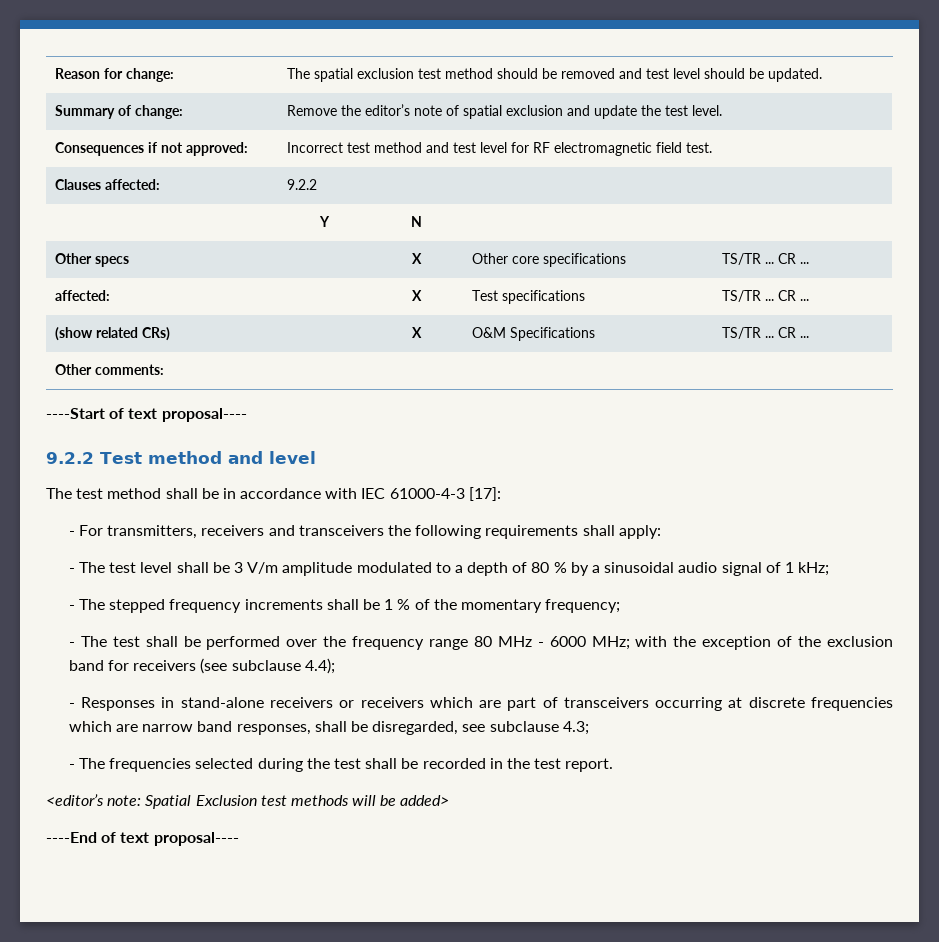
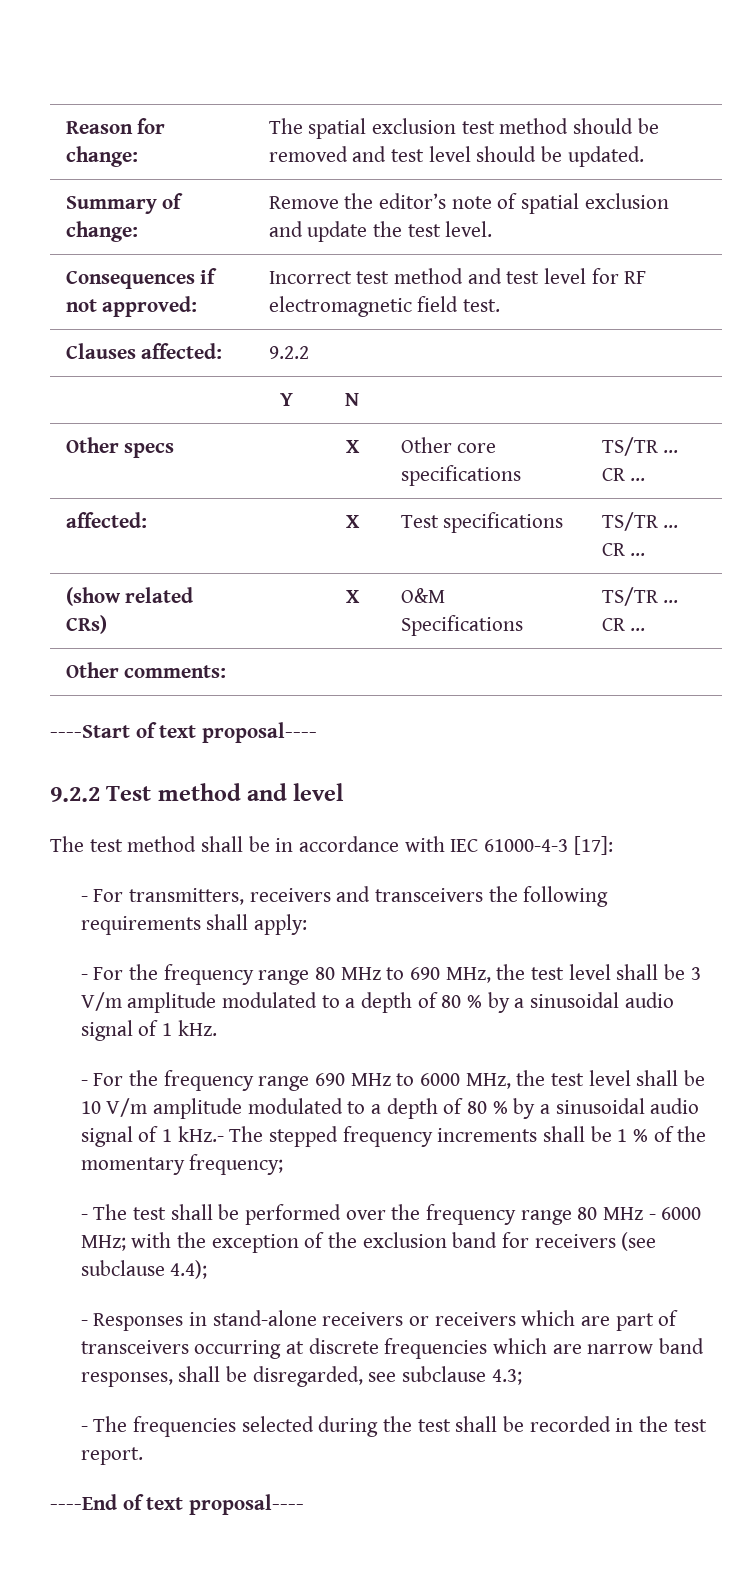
[79,562,106,573] The -> [93,964,526,985] For the frequency range 80 MHz to 690 MHz, the
[798,562,830,576] [68,605,75,610] kHz; // - -> [177,1020,217,1036] [80,1070,705,1091] [80,1098,700,1119] [80,1126,224,1147] kHz. // - For the frequency range 690 MHz to 6000 MHz, the test level shall be 10 V/m amplitude modulated to a depth of 80 % by a sinusoidal audio signal of 1 kHz.-
[46,794,450,809] // <editor’s note: Spatial Exclusion test methods will be added> -> (143, 1456) none

